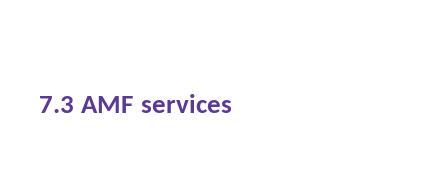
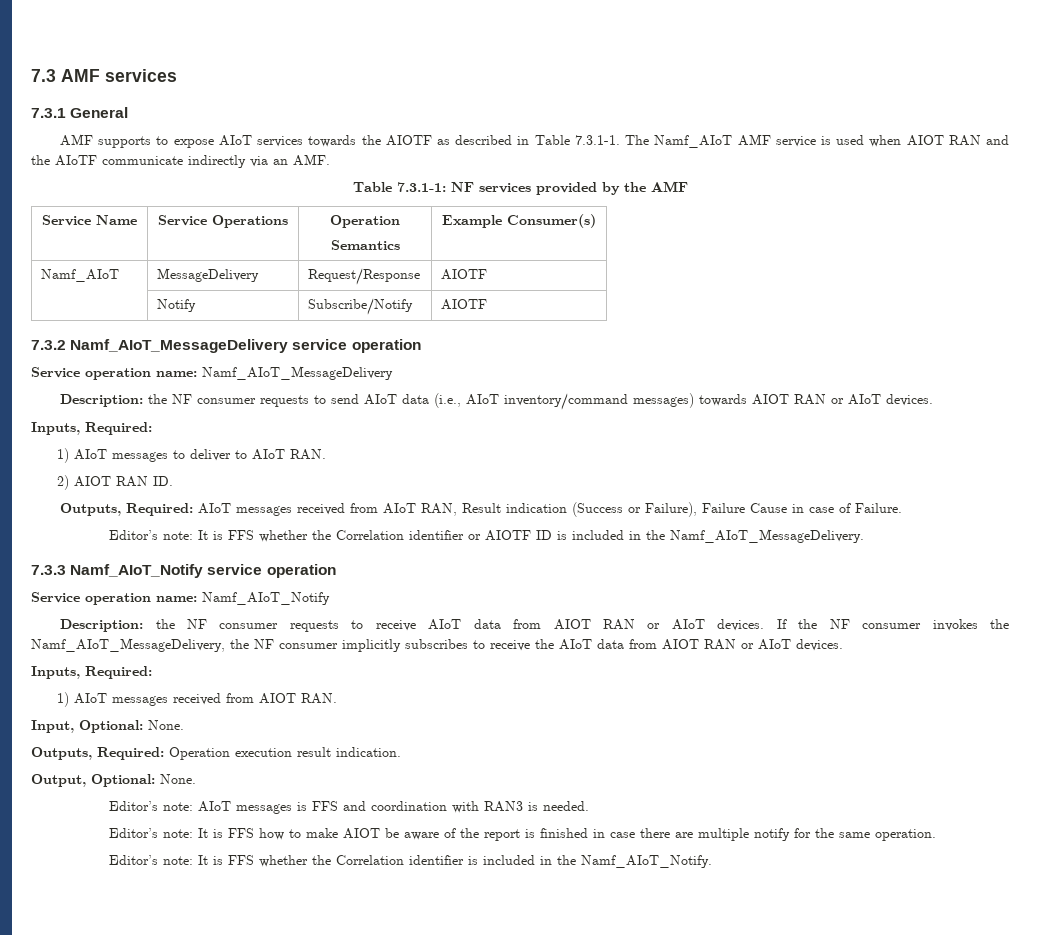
(232, 103) none -> [31,107,129,118] [60,134,1010,148] [31,154,330,168] [352,181,688,195] [42,215,137,226] [158,215,288,228] [330,215,400,228] [330,240,400,250] [442,214,596,228] [41,269,120,282] [157,268,260,282] [308,268,421,285] [441,269,488,280] [157,299,197,312] [308,298,414,315] [441,299,488,310] [31,339,421,353] [31,366,393,380] [60,393,934,410] [31,422,152,435] [56,448,326,463] [56,475,173,490] [60,502,903,517] [108,529,864,543] [31,564,336,578] [31,592,330,605] [60,619,1009,632] [31,638,843,652] [31,666,152,679] [56,692,337,707] [31,720,184,733] [31,747,401,760] [31,774,196,787] [108,801,589,814] [108,828,936,841] [108,855,712,868] // 7.3.1 General // AMF supports to expose AIoT services towards the AIOTF as described in Table 7.3.1-1. The Namf_AIoT AMF service is used when AIOT RAN and the AIoTF communicate indirectly via an AMF. // Table 7.3.1-1: NF services provided by the AMF // Service Name | Service Operations | Operation // Semantics | Example Consumer(s) // Namf_AIoT | MessageDelivery | Request/Response | AIOTF // | Notify | Subscribe/Notify | AIOTF // 7.3.2 Namf_AIoT_MessageDelivery service operation // Service operation name: Namf_AIoT_MessageDelivery // Description: the NF consumer requests to send AIoT data (i.e., AIoT inventory/command messages) towards AIOT RAN or AIoT devices. // Inputs, Required: // 1) AIoT messages to deliver to AIoT RAN. // 2) AIOT RAN ID. // Outputs, Required: AIoT messages received from AIoT RAN, Result indication (Success or Failure), Failure Cause in case of Failure. // Editor’s note: It is FFS whether the Correlation identifier or AIOTF ID is included in the Namf_AIoT_MessageDelivery. // 7.3.3 Namf_AIoT_Notify service operation // Service operation name: Namf_AIoT_Notify // Description: the NF consumer requests to receive AIoT data from AIOT RAN or AIoT devices. If the NF consumer invokes the Namf_AIoT_MessageDelivery, the NF consumer implicitly subscribes to receive the AIoT data from AIOT RAN or AIoT devices. // Inputs, Required: // 1) AIoT messages received from AIOT RAN. // Input, Optional: None. // Outputs, Required: Operation execution result indication. // Output, Optional: None. // Editor’s note: AIoT messages is FFS and coordination with RAN3 is needed. // Editor’s note: It is FFS how to make AIOT be aware of the report is finished in case there are multiple notify for the same operation. // Editor’s note: It is FFS whether the Correlation identifier is included in the Namf_AIoT_Notify.

